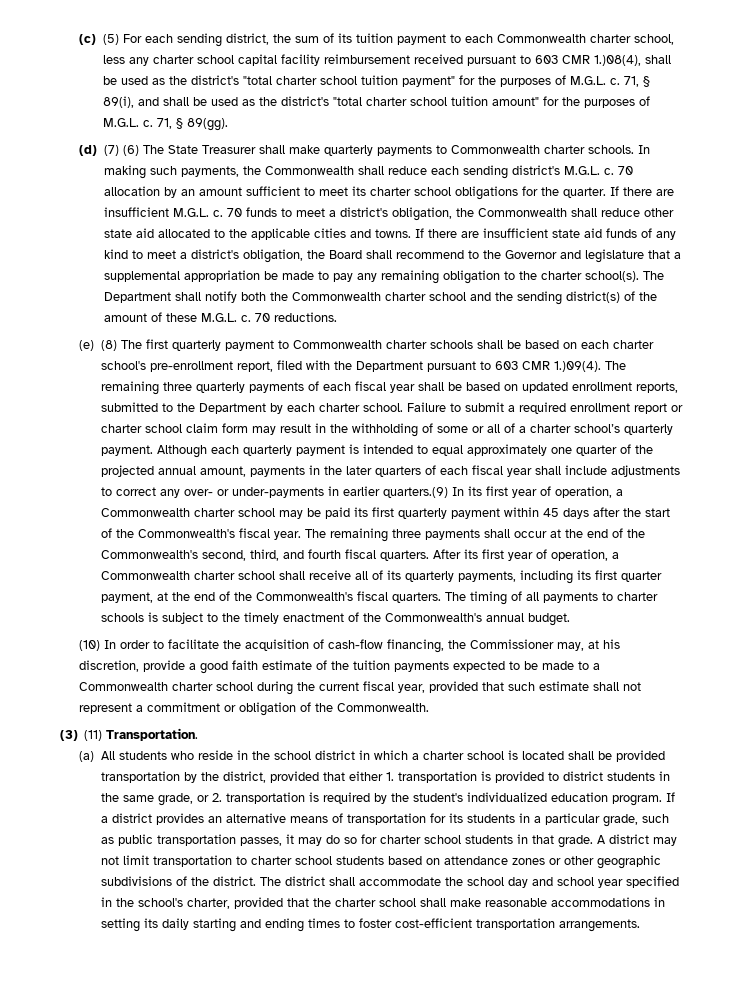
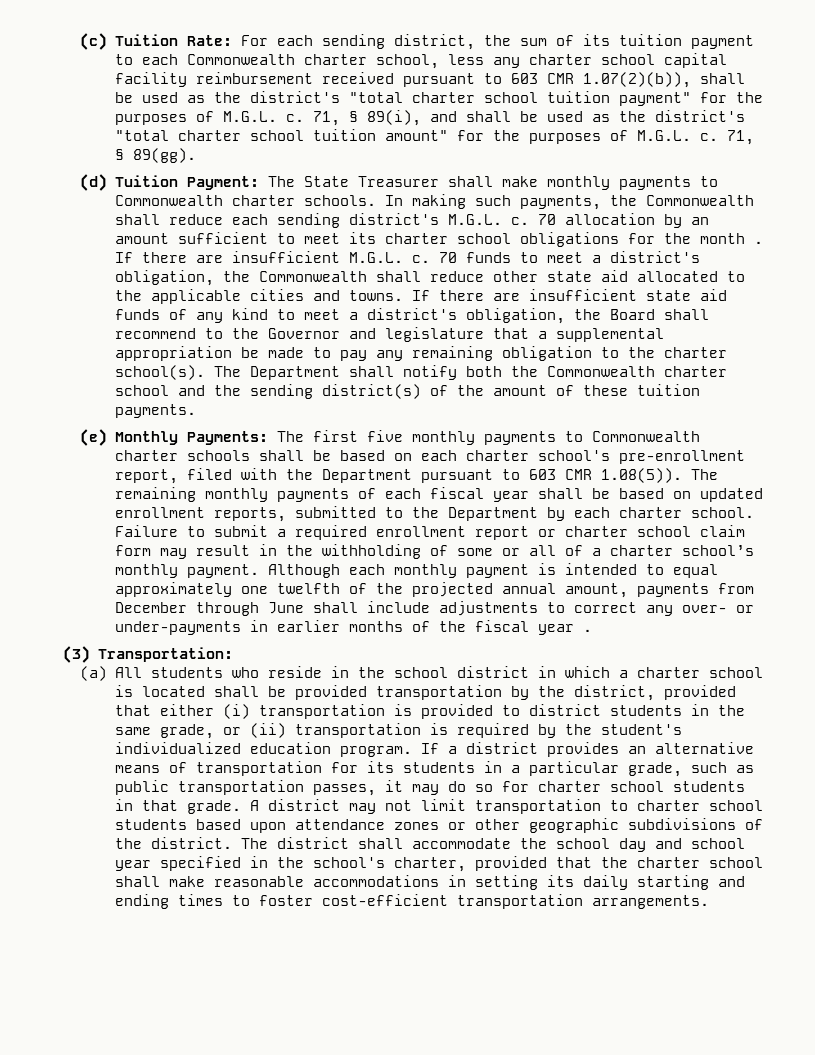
[102,34,119,45] (5) -> [114,34,232,46] Tuition Rate:
[593,55,641,66] 1.)08(4), -> [582,72,691,88] 1.07(2)(b)),
[103,145,139,156] (7) (6) -> [114,175,259,190] Tuition Payment:
[323,145,373,156] quarterly -> [546,176,610,190] monthly
[562,187,606,198] quarter. -> [699,233,763,244] month .
[200,312,337,322] [79,339,274,351] M.G.L. c. 70 reductions. // (e) (8) The first quarterly payment -> [636,384,700,396] [114,404,196,418] [80,429,556,446] tuition payments. // (e) Monthly Payments: The first five monthly payments
[553,361,626,372] [100,381,245,395] 1.)09(4). The remaining three quarterly -> [600,468,718,483] [114,487,268,502] 1.08(5)). The remaining monthly
[623,424,673,435] quarterly -> [114,564,178,578] monthly
[242,445,292,456] quarterly -> [393,564,457,578] monthly
[575,445,617,456] quarter -> [276,583,340,594] twelfth
[308,465,532,477] in the later quarters of each fiscal year -> [717,583,754,594] [114,602,304,616] from December through June
[382,486,623,498] [100,507,670,519] [100,528,645,542] [100,549,619,561] [100,570,662,584] [100,591,658,605] [100,612,570,626] [79,639,621,653] [79,660,601,674] [79,681,642,695] [79,702,430,716] quarters.(9) In its first year of operation, a Commonwealth charter school may be paid its first quarterly payment within 45 days after the start of the Commonwealth's fiscal year. The remaining three payments shall occur at the end of the Commonwealth's second, third, and fourth fiscal quarters. After its first year of operation, a Commonwealth charter school shall receive all of its quarterly payments, including its first quarter payment, at the end of the Commonwealth's fiscal quarters. The timing of all payments to charter schools is subject to the timely enactment of the Commonwealth's annual budget. // (10) In order to facilitate the acquisition of cash-flow financing, the Commissioner may, at his discretion, provide a good faith estimate of the tuition payments expected to be made to a Commonwealth charter school during the current fiscal year, provided that such estimate shall not represent a commitment or obligation of the Commonwealth. -> [348,620,592,635] months of the fiscal year .
[84,728,199,741] (11) Transportation. -> [97,647,233,662] Transportation:
[385,772,394,781] 1. -> [222,704,250,719] (i)
[211,793,222,802] 2. -> [249,723,286,738] (ii)
[425,858,440,865] on -> [249,822,286,833] upon

